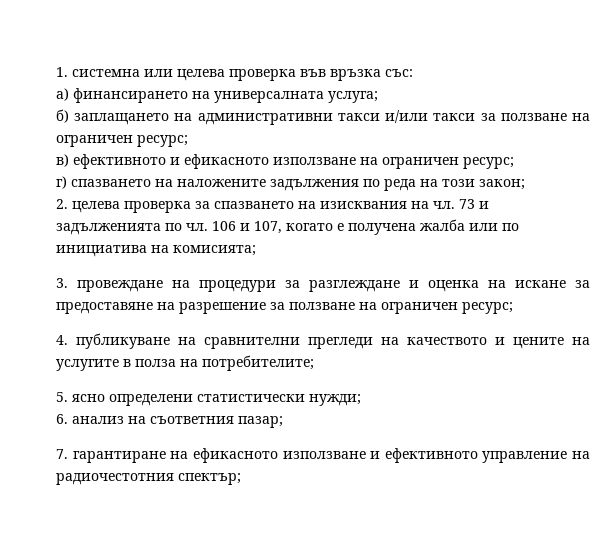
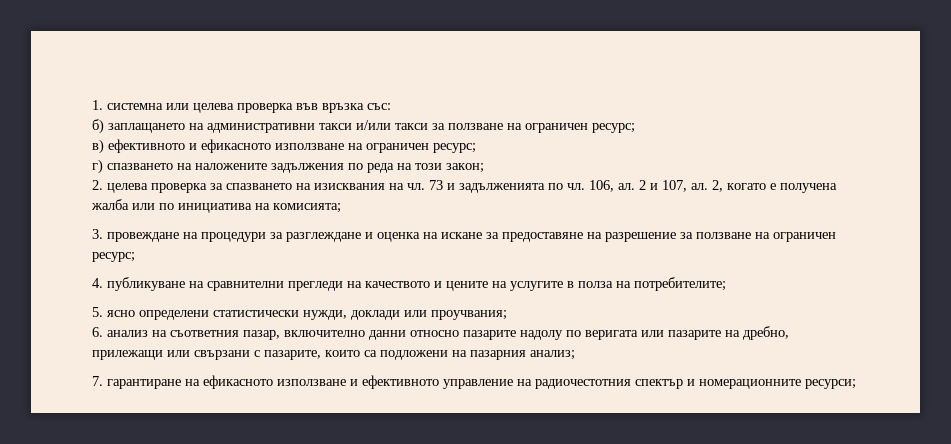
[56,88,378,103] // а) финансирането на универсалната услуга; -> (391, 106) none
[212,221,282,234] 106 и 107, -> [589,180,723,192] 106, ал. 2 и 107, ал. 2,
[309,394,361,406] нужди; -> [303,310,507,320] нужди, доклади или проучвания;
[238,416,283,428] пазар; -> [243,326,789,340] [92,350,575,360] пазар, включително данни относно пазарите надолу по веригата или пазарите на дребно, прилежащи или свързани с пазарите, които са подложени на пазарния анализ;
[178,473,241,485] спектър; -> [635,379,856,389] спектър и номерационните ресурси;

